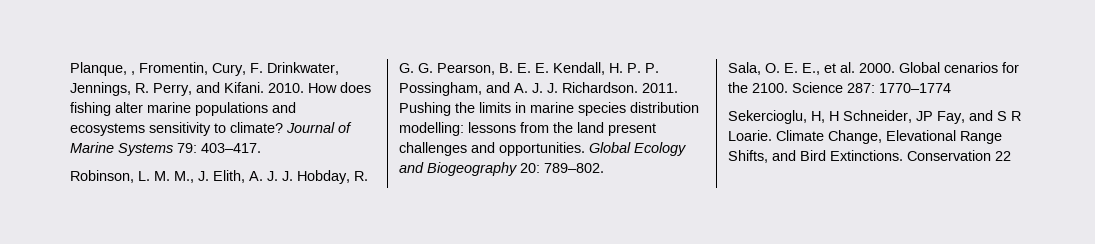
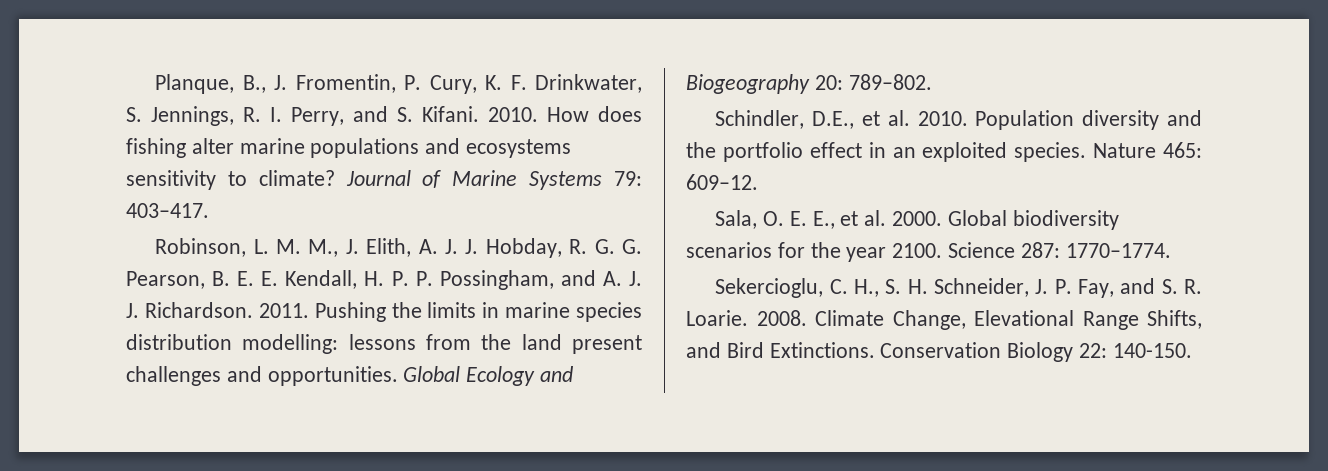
[131,62,246,76] , Fromentin, Cury, -> [242,74,503,94] B., J. Fromentin, P. Cury, K.
(339, 68) none -> [126,107,142,122] S.
(149, 88) none -> [270,107,282,122] I.
(220, 87) none -> [397,107,413,122] S.
(604, 168) none -> [715,110,1202,130] [686,142,1202,162] [686,174,758,190] // Schindler, D.E., et al. 2010. Population diversity and the portfolio effect in an exploited species. Nature 465: 609–12.
[944,62,998,73] cenarios -> [1012,210,1119,230] [686,242,772,258] biodiversity scenarios
(748, 87) none -> [846,247,887,262] year
[879,83,951,93] 1770–1774 -> [1065,243,1171,258] 1770–1774.
[811,110,1021,124] [728,130,772,141] H, H Schneider, JP Fay, and S R Loarie. -> [829,278,1202,298] [686,310,807,326] C. H., S. H. Schneider, J. P. Fay, and S. R. Loarie. 2008.
[995,151,1011,161] 22 -> [1007,342,1192,362] Biology 22: 140-150.

